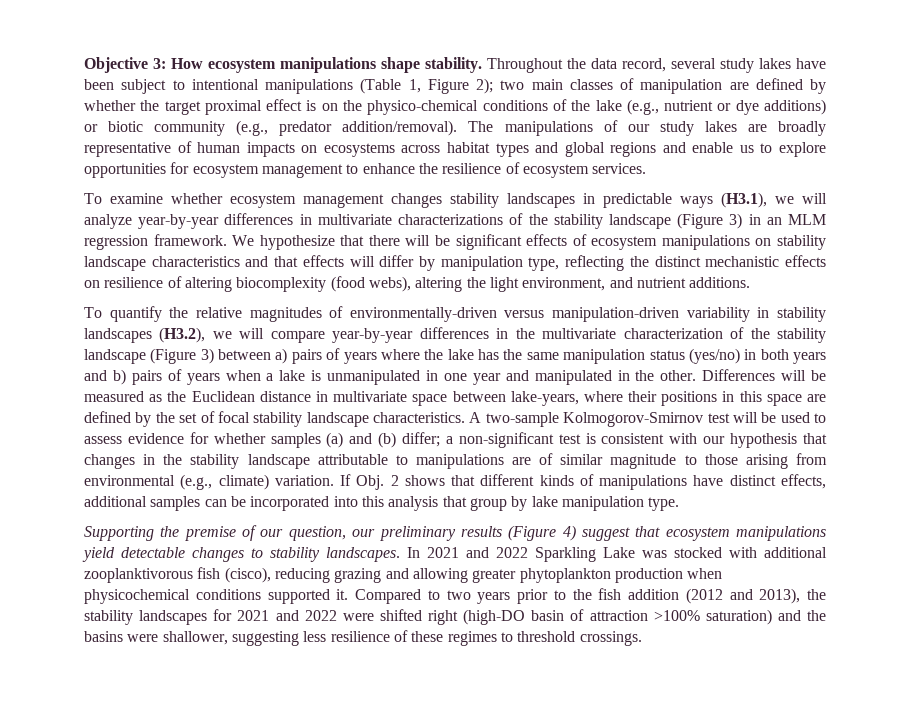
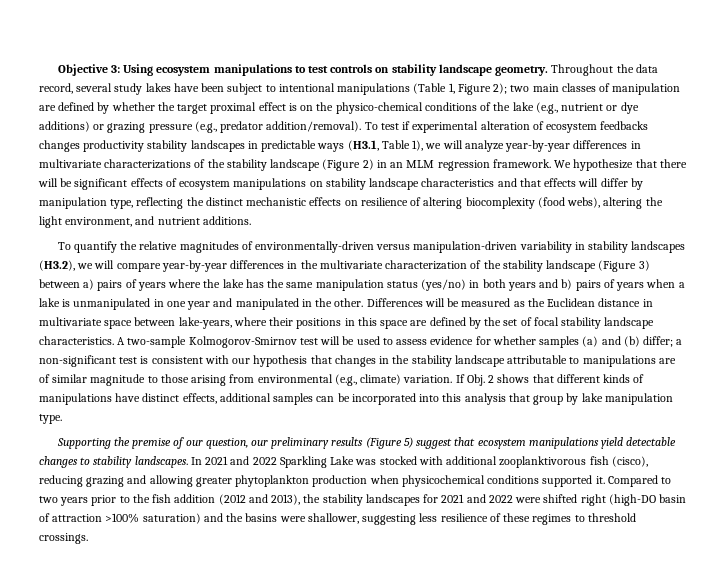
[171,57,482,73] How ecosystem manipulations shape stability. -> [123,64,549,76] Using ecosystem manipulations to test controls on stability landscape geometry.
[108,121,226,136] biotic community -> [107,122,193,133] grazing pressure
[468,120,827,136] [84,141,826,157] [84,162,647,178] [84,193,442,208] The manipulations of our study lakes are broadly representative of human impacts on ecosystems across habitat types and global regions and enable us to explore opportunities for ecosystem management to enhance the resilience of ecosystem services. // To examine whether ecosystem management changes -> [364,121,649,133] [39,140,145,152] To test if experimental alteration of ecosystem feedbacks changes productivity
[721,192,767,208] (H3.1), -> [347,140,424,151] (H3.1, Table 1),
[729,213,743,229] 3) -> [362,159,374,170] 2)
[562,525,576,541] 4) -> [403,437,413,448] 5)

